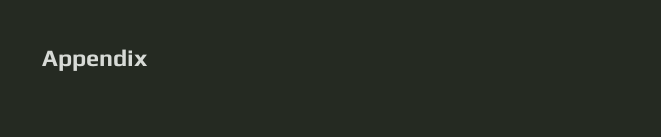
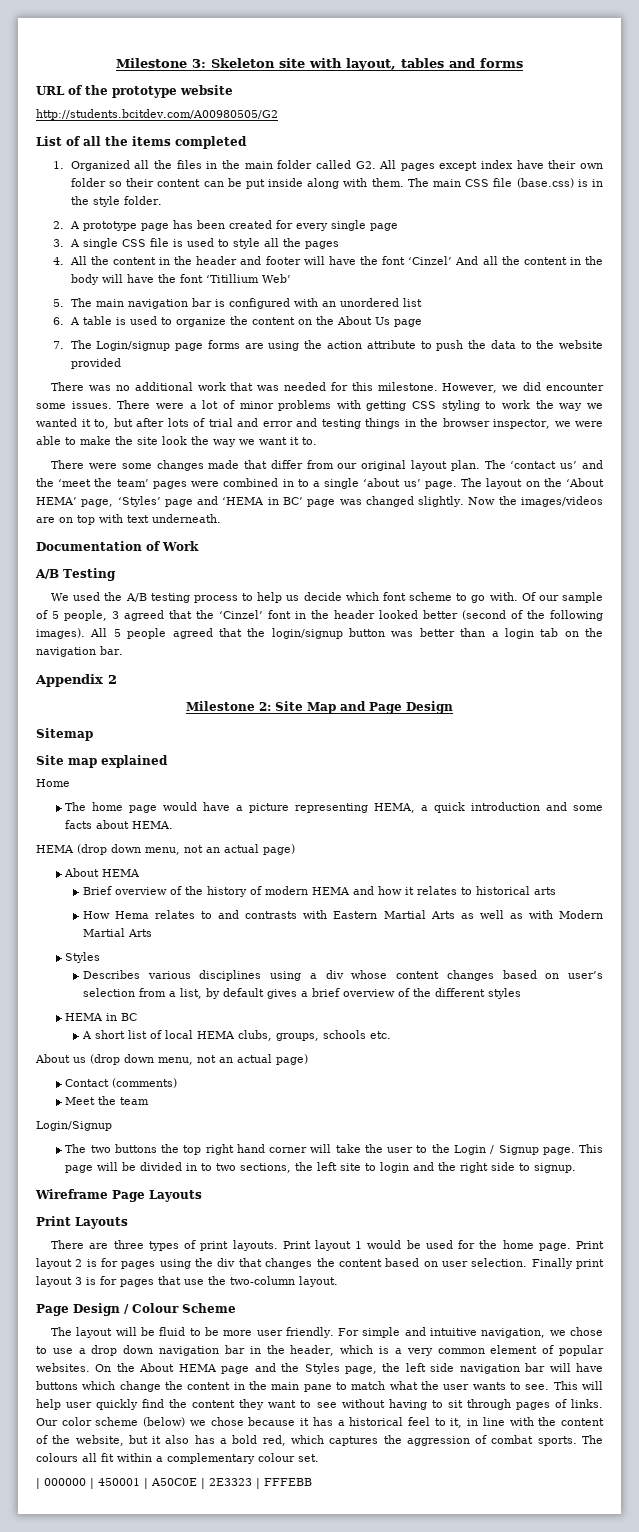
[42,49,148,71] Appendix -> [116,58,523,71] [36,85,233,98] [36,109,278,120] [36,136,247,149] [53,160,603,171] [70,178,603,189] [70,196,162,207] [53,220,398,231] [53,238,339,249] [53,256,603,265] [70,274,291,285] [53,298,422,309] [53,316,422,327] [53,340,604,351] [70,358,121,369] [51,382,605,393] [36,400,603,411] [36,418,603,429] [36,436,317,447] [51,460,604,471] [36,478,605,489] [36,496,603,507] [36,514,221,525] [36,541,199,551] [35,568,116,581] [51,592,604,603] [36,610,603,621] [36,628,603,639] [36,646,123,657] [35,674,117,687] [186,701,453,714] [36,728,93,741] [36,755,168,768] [36,779,70,787] [65,802,604,813] [65,820,174,829] [36,844,295,855] [64,868,141,877] [82,886,556,897] [82,910,603,919] [82,928,152,937] [65,952,101,963] [82,970,604,981] [82,988,521,999] [65,1013,138,1021] [81,1030,391,1041] [35,1054,308,1065] [65,1078,178,1088] [65,1096,150,1105] [36,1121,112,1131] [65,1144,604,1155] [65,1162,577,1173] [35,1189,202,1202] [36,1216,128,1229] [51,1240,604,1251] [36,1258,605,1269] [36,1276,338,1287] [36,1303,236,1316] [51,1327,603,1338] [36,1345,604,1356] [36,1363,603,1374] [36,1381,603,1392] [36,1399,603,1410] [36,1417,604,1428] [36,1435,603,1446] [36,1453,319,1464] [36,1478,312,1489] Milestone 3: Skeleton site with layout, tables and forms // URL of the prototype website // http://students.bcitdev.com/A00980505/G2 // List of all the items completed // 1. Organized all the files in the main folder called G2. All pages except index have their own folder so their content can be put inside along with them. The main CSS file (base.css) is in the style folder. // 2. A prototype page has been created for every single page // 3. A single CSS file is used to style all the pages // 4. All the content in the header and footer will have the font ‘Cinzel’ And all the content in the body will have the font ‘Titillium Web’ // 5. The main navigation bar is configured with an unordered list // 6. A table is used to organize the content on the About Us page // 7. The Login/signup page forms are using the action attribute to push the data to the website provided // There was no additional work that was needed for this milestone. However, we did encounter some issues. There were a lot of minor problems with getting CSS styling to work the way we wanted it to, but after lots of trial and error and testing things in the browser inspector, we were able to make the site look the way we want it to. // There were some changes made that differ from our original layout plan. The ‘contact us’ and the ‘meet the team’ pages were combined in to a single ‘about us’ page. The layout on the ‘About HEMA’ page, ‘Styles’ page and ‘HEMA in BC’ page was changed slightly. Now the images/videos are on top with text underneath. // Documentation of Work // A/B Testing // We used the A/B testing process to help us decide which font scheme to go with. Of our sample of 5 people, 3 agreed that the ‘Cinzel’ font in the header looked better (second of the following images). All 5 people agreed that the login/signup button was better than a login tab on the navigation bar. // Appendix 2 // Milestone 2: Site Map and Page Design // Sitemap // Site map explained // Home // The home page would have a picture representing HEMA, a quick introduction and some facts about HEMA. // HEMA (drop down menu, not an actual page) // About HEMA // Brief overview of the history of modern HEMA and how it relates to historical arts // How Hema relates to and contrasts with Eastern Martial Arts as well as with Modern Martial Arts // Styles // Describes various disciplines using a div whose content changes based on user’s selection from a list, by default gives a brief overview of the different styles // HEMA in BC // A short list of local HEMA clubs, groups, schools etc. // About us (drop down menu, not an actual page) // Contact (comments) // Meet the team // Login/Signup // The two buttons the top right hand corner will take the user to the Login / Signup page. This page will be divided in to two sections, the left site to login and the right side to signup. // Wireframe Page Layouts // Print Layouts // There are three types of print layouts. Print layout 1 would be used for the home page. Print layout 2 is for pages using the div that changes the content based on user selection. Finally print layout 3 is for pages that use the two-column layout. // Page Design / Colour Scheme // The layout will be fluid to be more user friendly. For simple and intuitive navigation, we chose to use a drop down navigation bar in the header, which is a very common element of popular websites. On the About HEMA page and the Styles page, the left side navigation bar will have buttons which change the content in the main pane to match what the user wants to see. This will help user quickly find the content they want to see without having to sit through pages of links. Our color scheme (below) we chose because it has a historical feel to it, in line with the content of the website, but it also has a bold red, which captures the aggression of combat sports. The colours all fit within a complementary colour set. // | 000000 | 450001 | A50C0E | 2E3323 | FFFEBB

